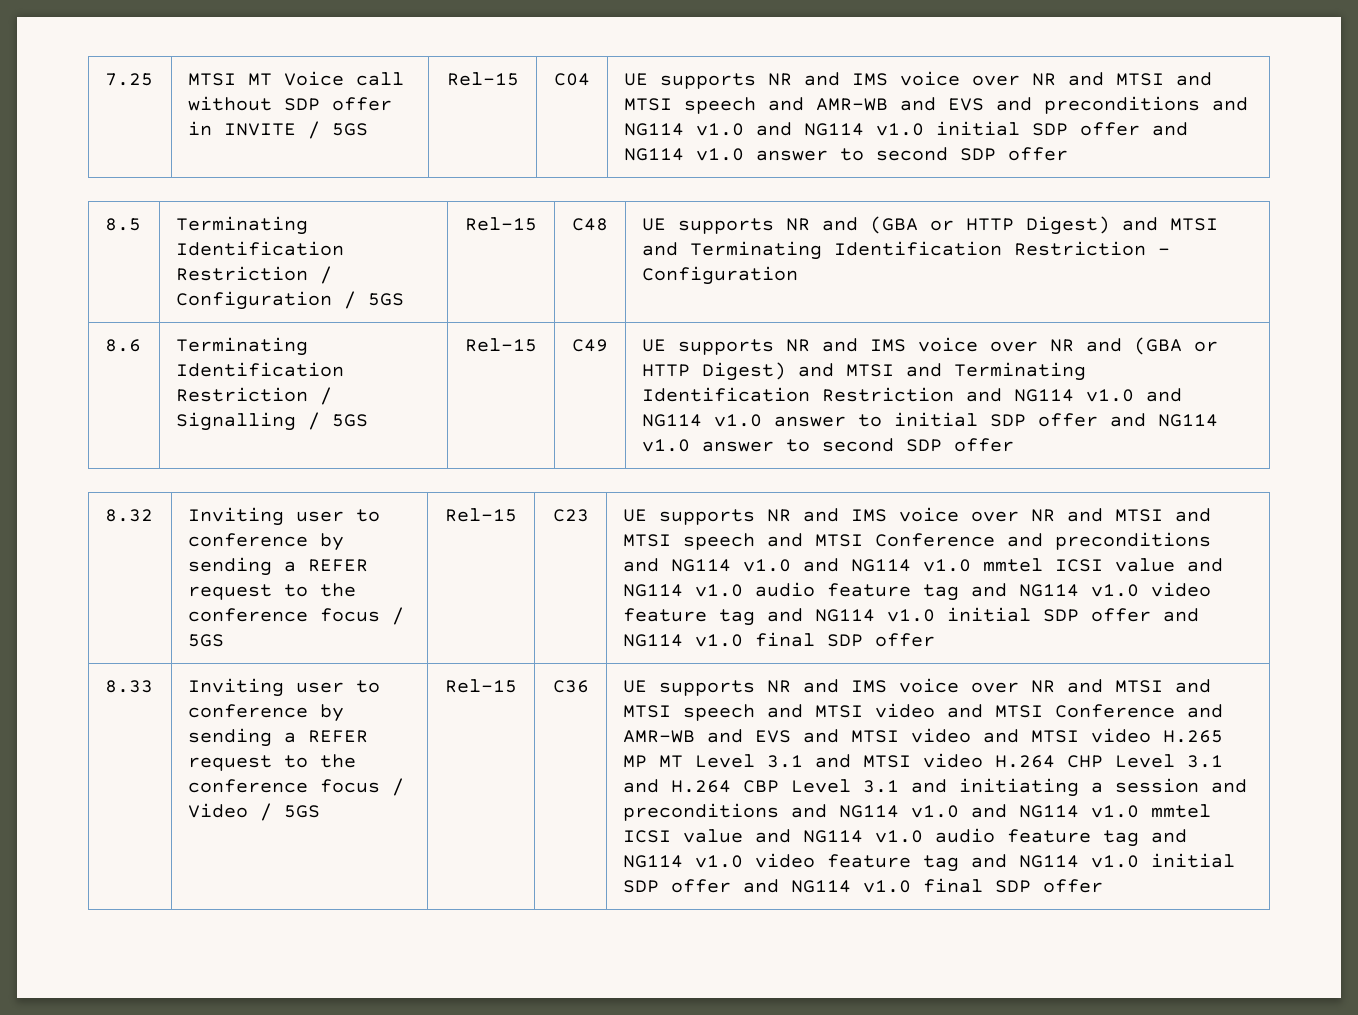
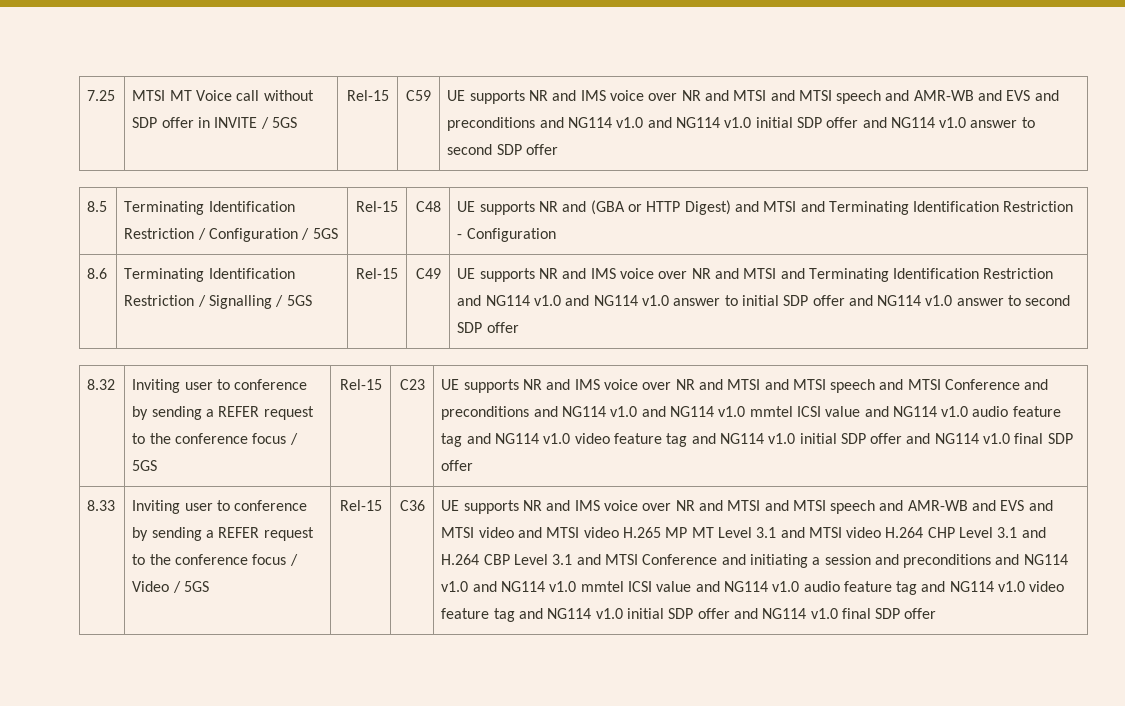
[554,73,590,86] C04 -> [406,90,431,101] C59
[1134,337,1219,355] [642,362,835,381] (GBA or HTTP Digest) and -> (739, 273) none
[815,703,1224,718] MTSI video and MTSI Conference and -> (904, 505) none
(948, 786) none -> [604,554,746,565] MTSI Conference and

